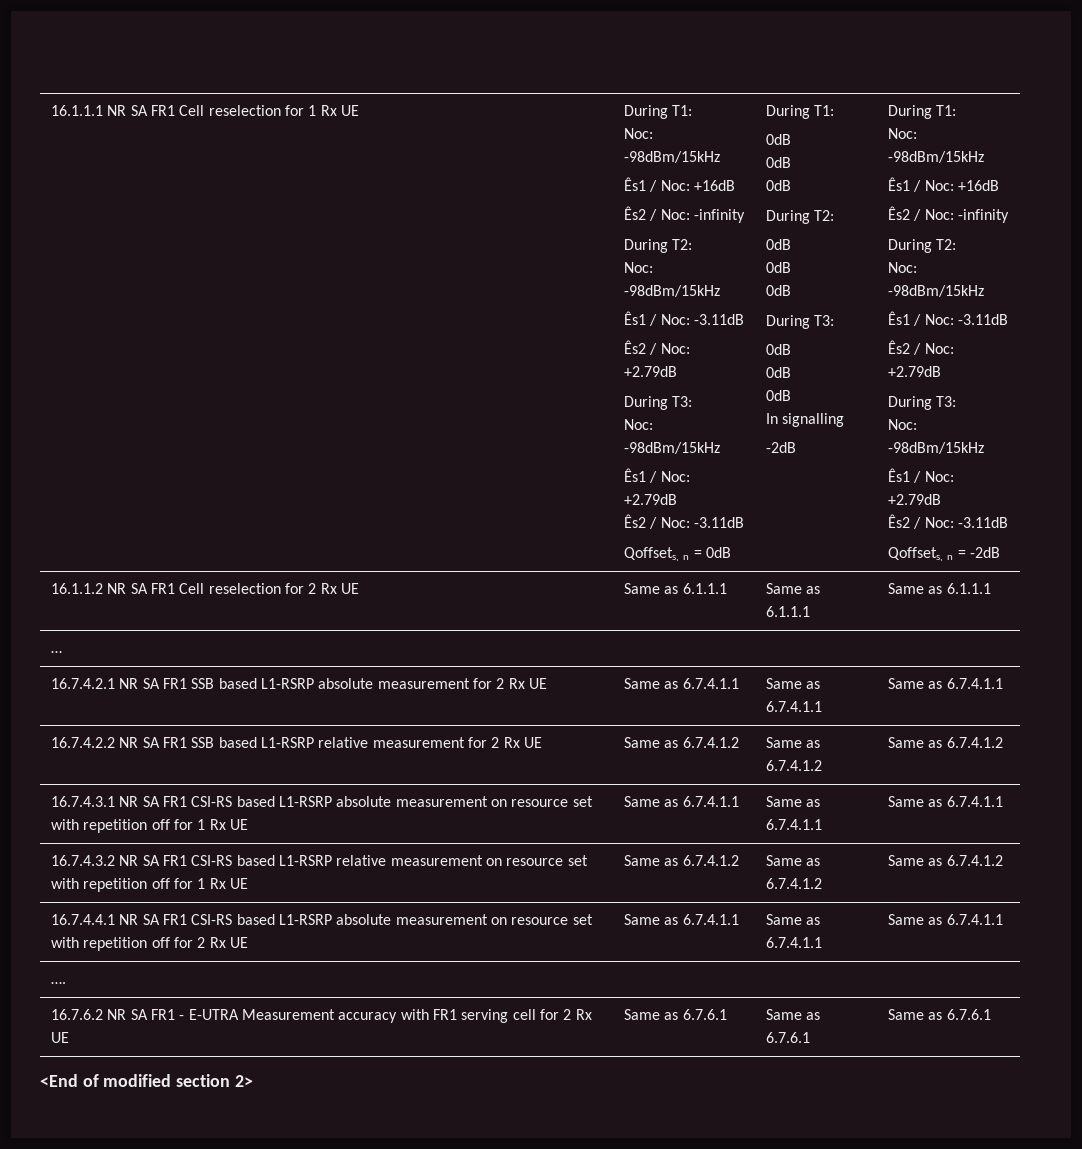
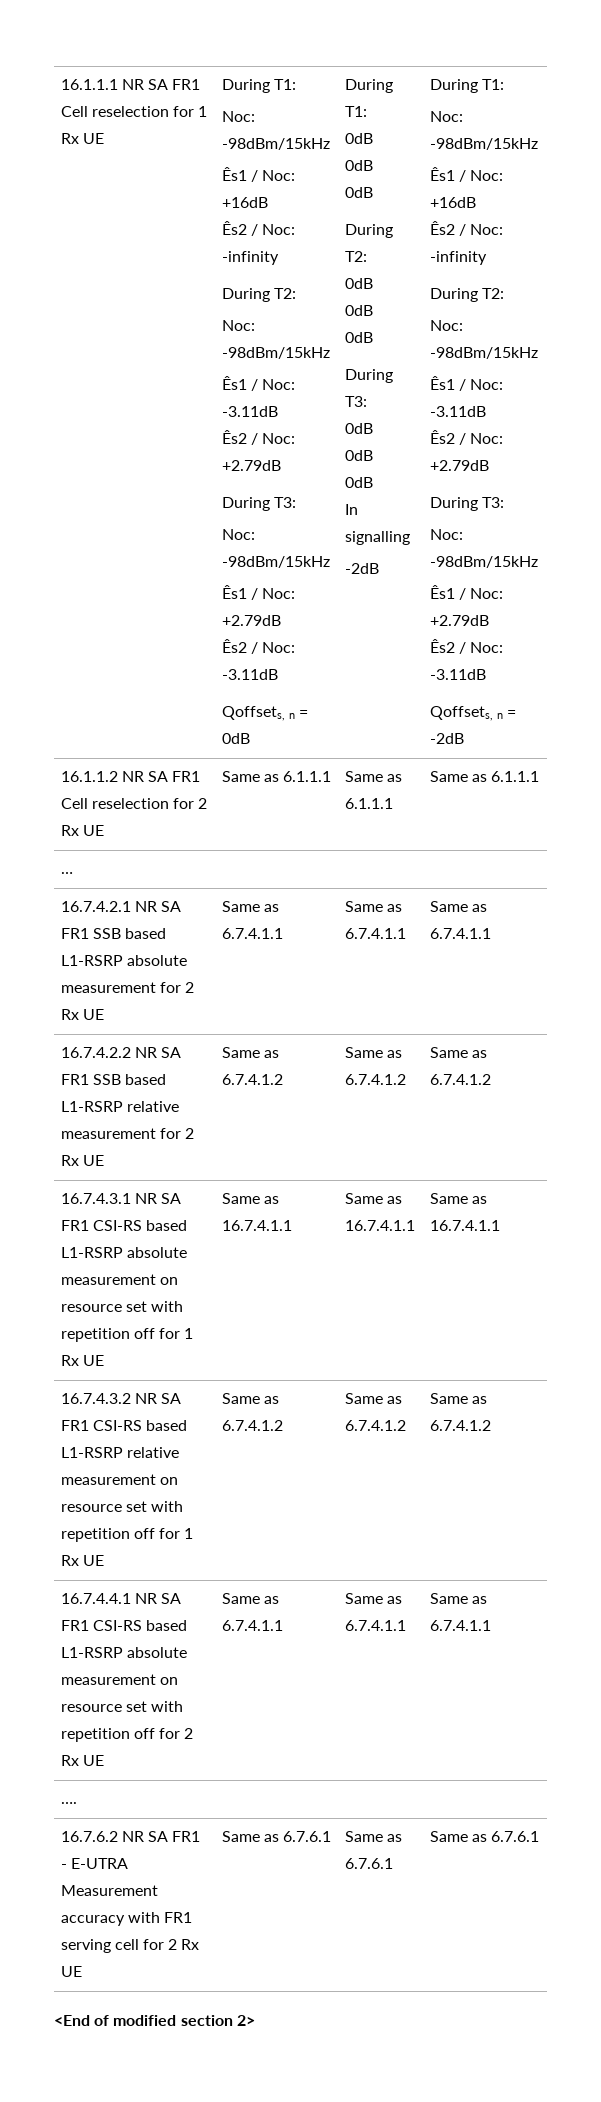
[682,796,739,807] [766,796,821,807] [766,819,823,830] [888,796,1003,807] 6.7.4.1.1 | Same as 6.7.4.1.1 | Same as 6.7.4.1.1 -> [221,1220,292,1231] [344,1193,402,1204] [344,1220,415,1231] [429,1193,487,1204] [429,1220,500,1231] 16.7.4.1.1 | Same as 16.7.4.1.1 | Same as 16.7.4.1.1

